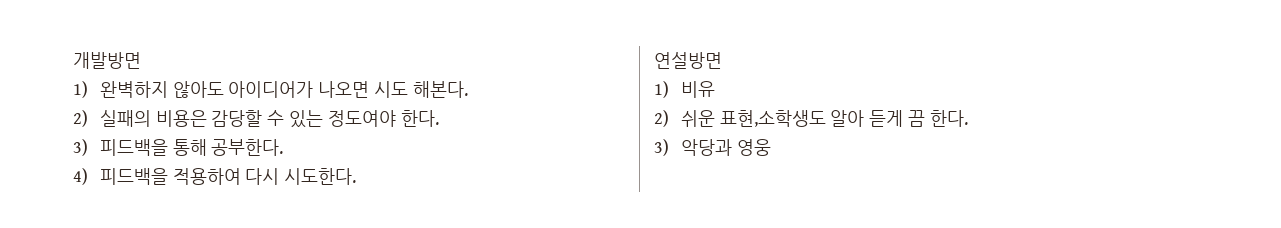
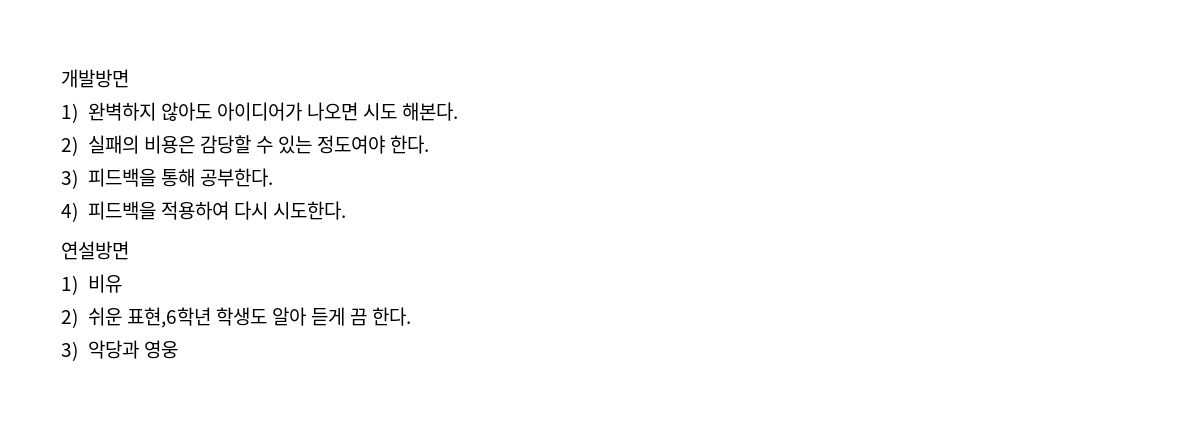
[719,110,826,127] 표현,소학생도 -> [126,307,267,328] 표현,6학년 학생도

